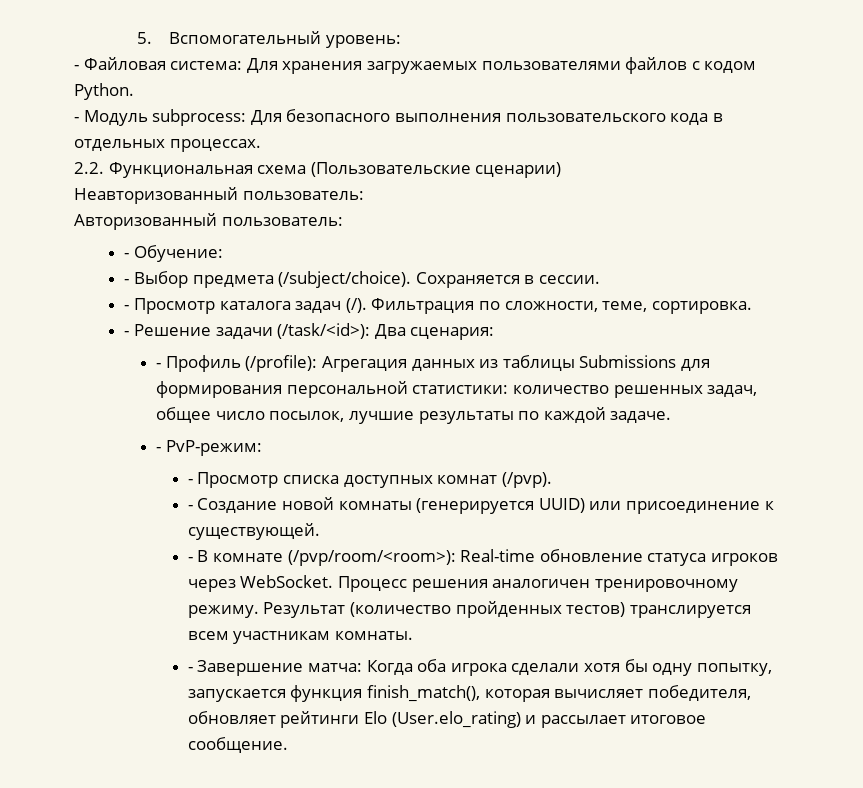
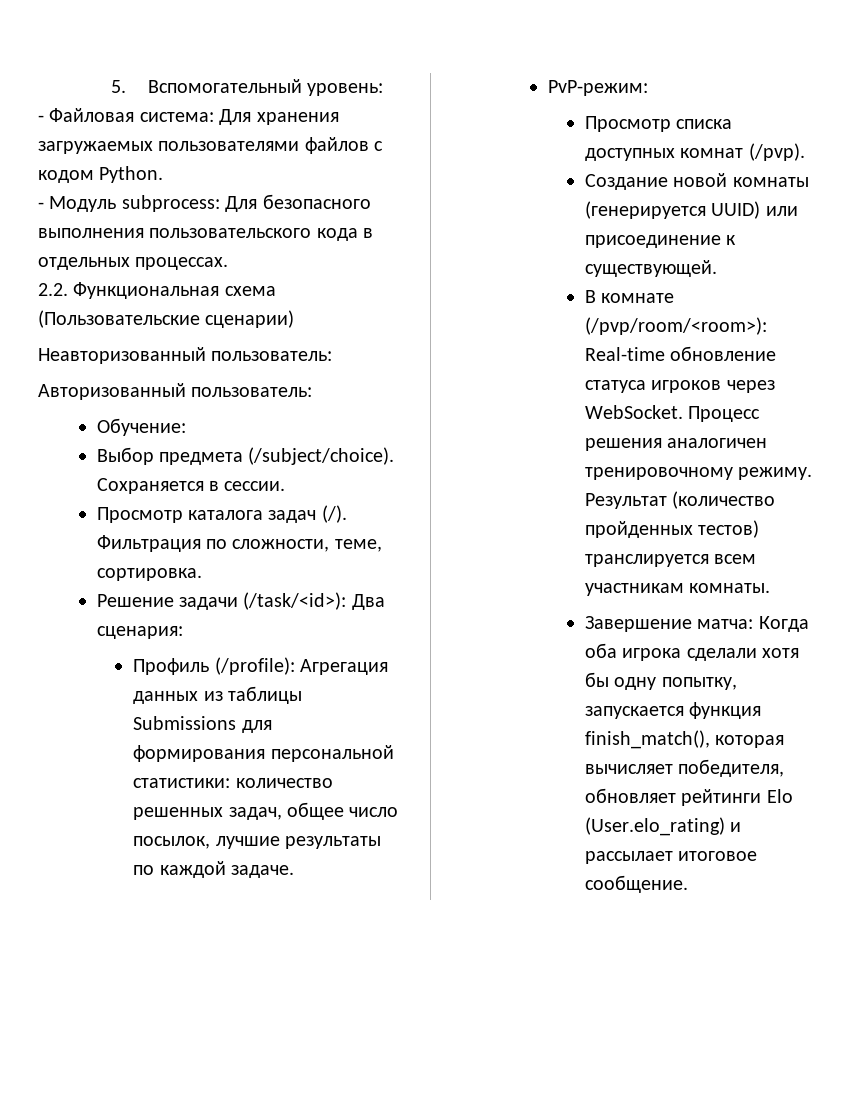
[124,253,130,258] - -> (313, 392) none
[124,279,130,284] - -> (186, 427) none
[124,305,130,310] - -> (286, 486) none
[124,331,130,336] - -> (202, 574) none
[156,363,162,368] - -> (183, 632) none
[156,447,162,452] - -> (294, 871) none
[187,479,193,484] - -> (649, 88) none
[187,505,193,510] - -> (805, 152) none
[187,557,193,562] - -> (717, 268) none
[187,667,193,672] - -> (771, 588) none

